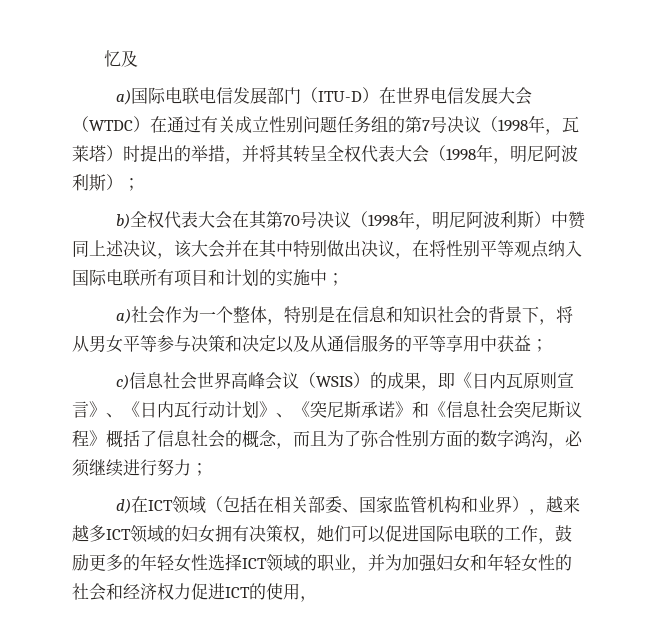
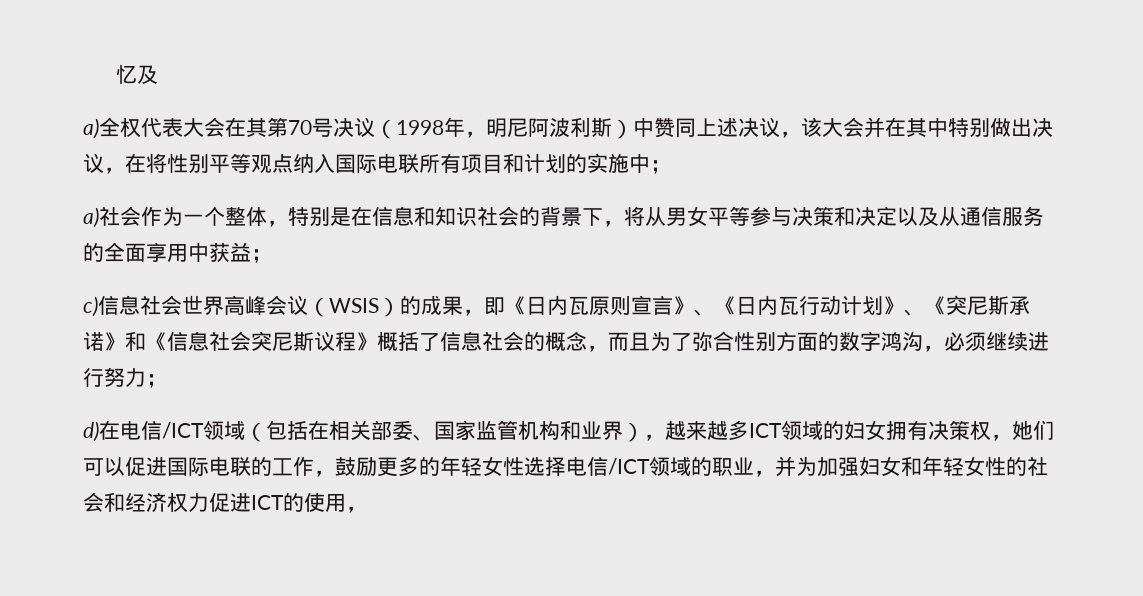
[131,87,533,105] [72,115,579,135] [72,144,578,164] [72,174,140,191] [116,213,131,229] 国际电联电信发展部门（ITU-D）在世界电信发展大会（WTDC）在通过有关成立性别问题任务组的第7号决议（1998年，瓦莱塔）时提出的举措，并将其转呈全权代表大会（1998年，明尼阿波利斯）； // b) -> (99, 128) none
[412,335,446,352] 平等 -> [104,242,146,262] 全面
[148,500,174,511] ICT -> [120,421,204,440] 电信/ICT
[242,558,267,569] ICT -> [566,457,650,476] 电信/ICT

